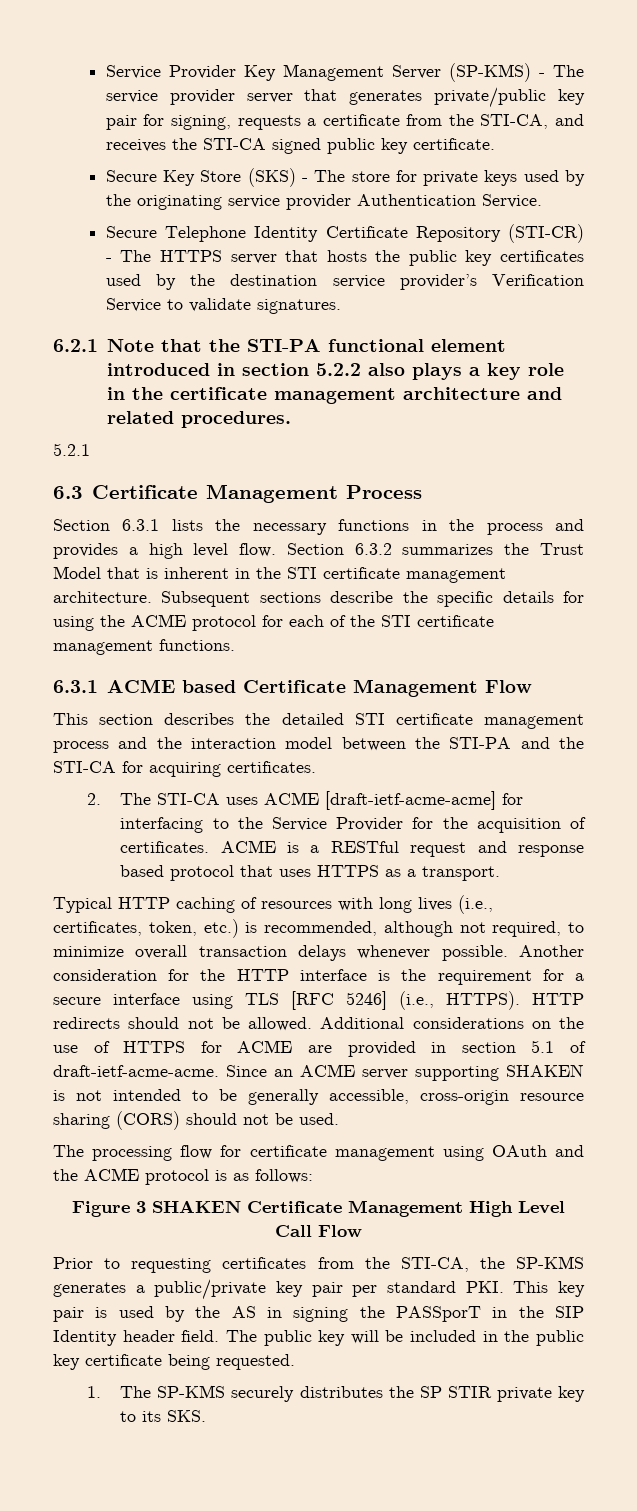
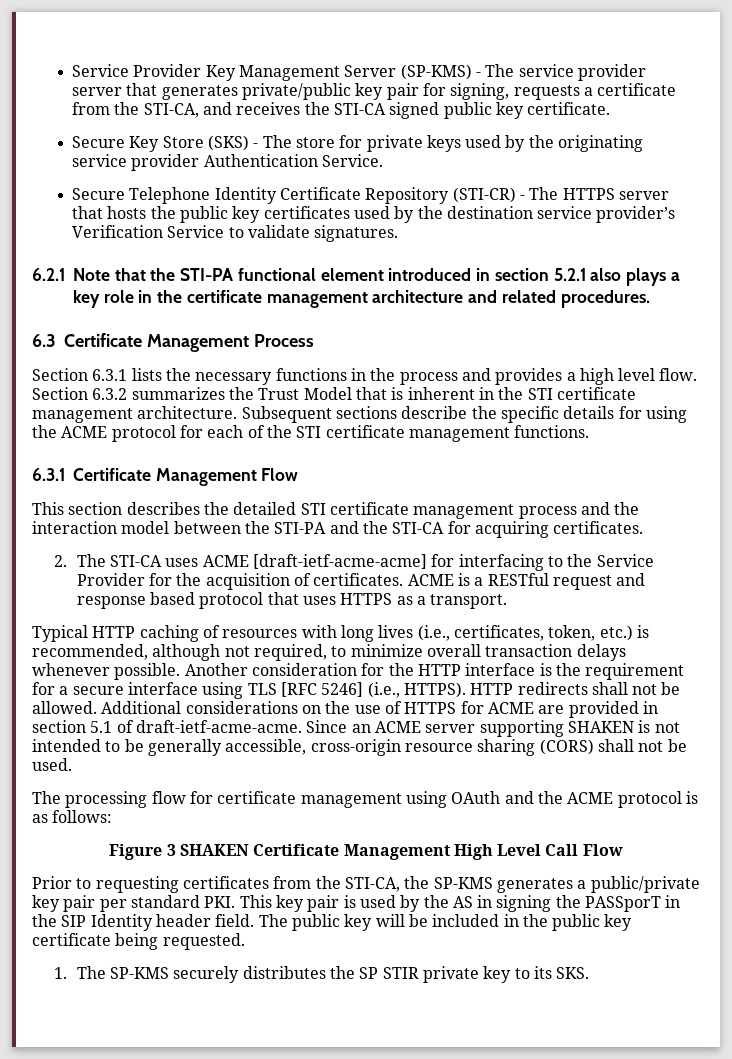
[315,363,361,376] 5.2.2 -> [553,268,586,281] 5.2.1
[53,443,90,456] // 5.2.1 -> (650, 299) none
[106,679,236,693] ACME based -> (65, 474) none
[128,1017,180,1029] should -> [591,682,628,695] shall
[186,1113,237,1125] should -> [597,739,634,752] shall

